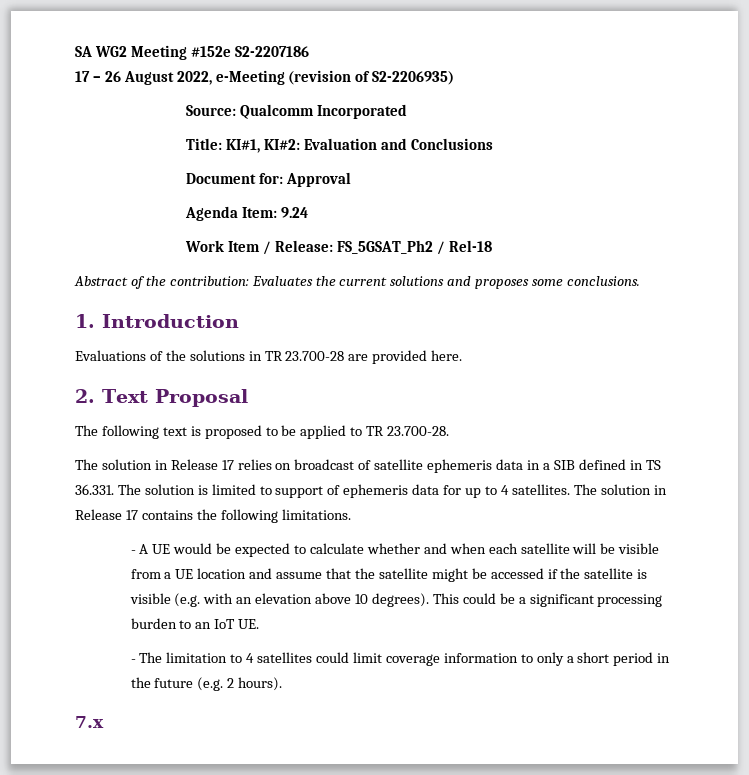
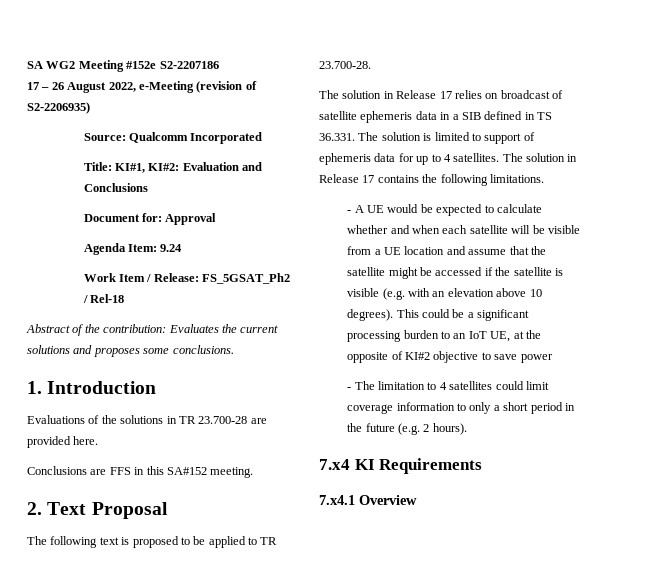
(463, 355) none -> [27,466,254,478] // Conclusions are FFS in this SA#152 meeting.
[238,619,260,629] UE. -> [490,330,541,342] [347,351,553,363] UE, at the opposite of KI#2 objective to save power
[75,716,104,728] 7.x -> [319,458,483,474] [319,495,417,505] 7.x4 KI Requirements // 7.x4.1 Overview

